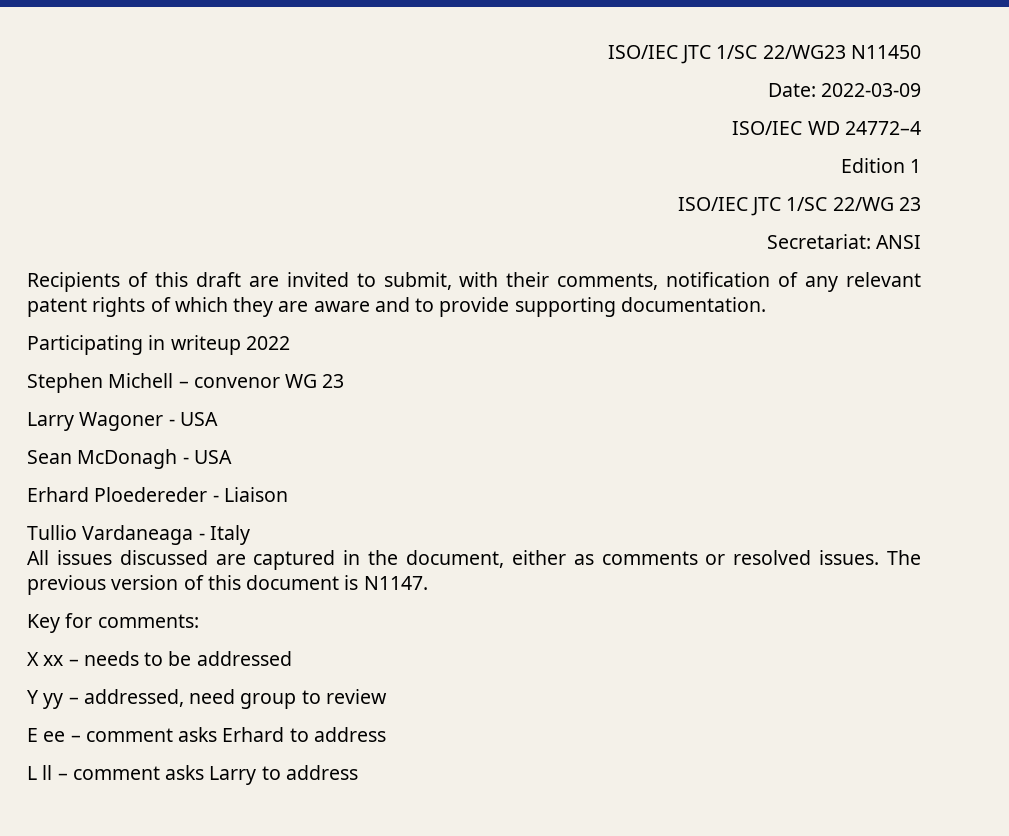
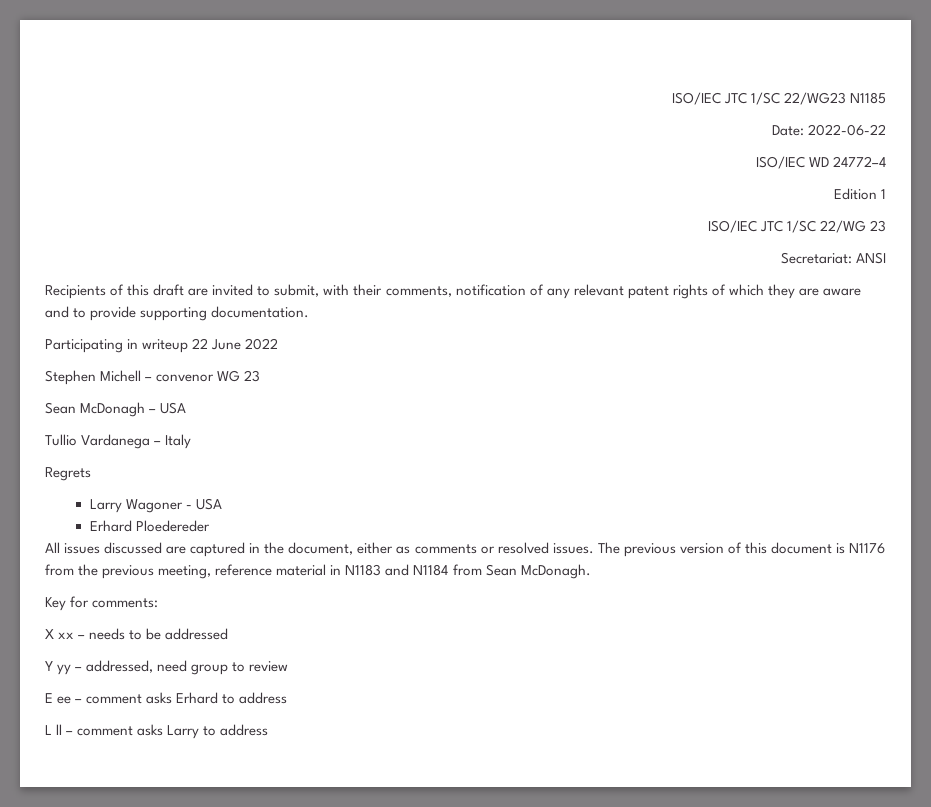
[851,45,921,59] N11450 -> [849,92,886,104] N1185
[821,83,921,97] 2022-03-09 -> [808,124,886,136] 2022-06-22
(241, 345) none -> [192,338,242,350] 22 June
[27,412,218,431] [27,449,232,469] [27,487,288,502] [27,525,250,545] Larry Wagoner - USA // Sean McDonagh - USA // Erhard Ploedereder - Liaison // Tullio Vardaneaga - Italy -> [45,402,187,417] [45,434,192,449] [45,467,91,481] [89,498,222,513] [89,520,210,532] Sean McDonagh – USA // Tullio Vardanega – Italy // Regrets // Larry Wagoner - USA // Erhard Ploedereder
[363,576,428,590] N1147. -> [849,543,886,554] [45,564,591,579] N1176 from the previous meeting, reference material in N1183 and N1184 from Sean McDonagh.

